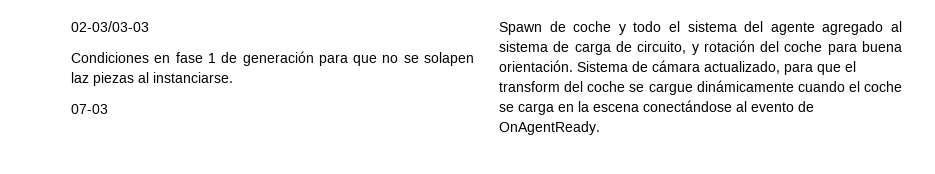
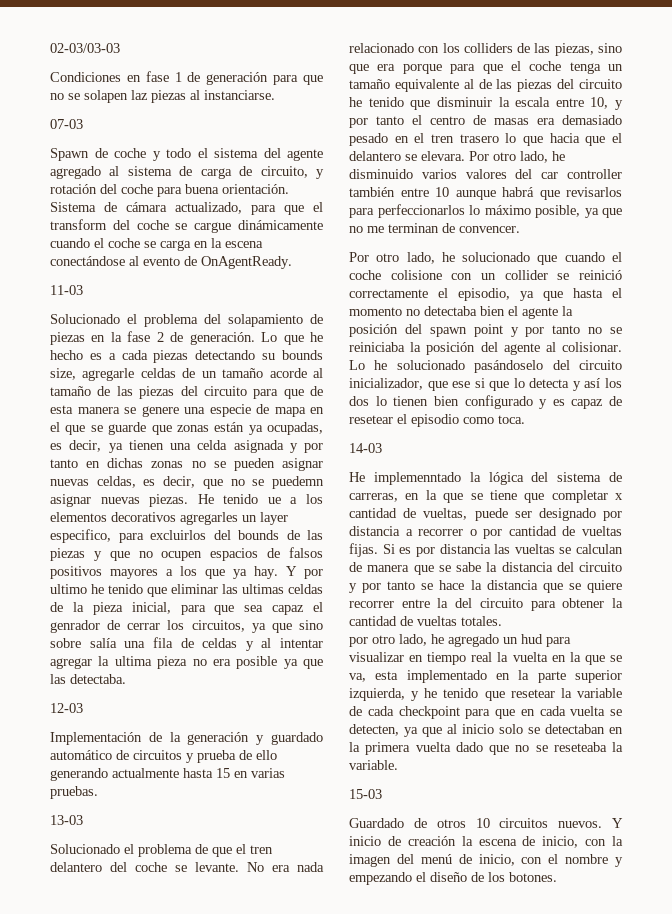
(600, 128) none -> [50,285,83,295] [50,314,323,327] [50,331,324,345] [50,350,323,363] [50,368,323,381] [50,386,323,399] [50,404,324,417] [50,422,323,435] [50,440,323,453] [50,458,323,471] [50,476,324,489] [50,494,324,507] [50,512,288,525] [50,529,323,543] [50,547,323,561] [50,566,323,579] [50,584,323,597] [50,602,323,615] [50,620,323,633] [50,637,323,651] [50,656,323,669] [50,674,126,684] [50,703,83,713] [50,732,323,745] [50,750,277,763] [50,768,285,781] [50,786,98,799] [50,815,83,825] [50,844,273,857] [50,862,324,872] [349,43,622,56] [349,61,623,74] [349,79,622,92] [349,97,623,110] [349,115,622,128] [349,133,622,146] [349,151,565,163] [349,169,622,179] [349,187,622,200] [349,204,622,218] [349,223,520,233] [349,252,622,265] [349,270,622,280] [349,288,622,301] [349,306,573,319] [349,324,622,337] [349,342,622,355] [349,360,622,373] [349,378,622,391] [349,395,622,409] [349,414,525,427] [349,443,382,453] [349,472,622,485] [349,490,623,503] [349,508,622,521] [349,526,622,539] [349,543,623,557] [349,562,622,575] [349,580,622,593] [349,598,623,611] [349,616,502,626] [349,634,571,647] [349,652,622,665] [349,670,622,683] [349,688,622,701] [349,706,622,719] [349,724,623,737] [349,742,623,755] [349,760,398,770] [349,789,382,799] [349,818,623,828] [349,836,623,848] [349,854,623,867] [349,872,557,885] // 11-03 // Solucionado el problema del solapamiento de piezas en la fase 2 de generación. Lo que he hecho es a cada piezas detectando su bounds size, agregarle celdas de un tamaño acorde al tamaño de las piezas del circuito para que de esta manera se genere una especie de mapa en el que se guarde que zonas están ya ocupadas, es decir, ya tienen una celda asignada y por tanto en dichas zonas no se pueden asignar nuevas celdas, es decir, que no se puedemn asignar nuevas piezas. He tenido ue a los elementos decorativos agregarles un layer especifico, para excluirlos del bounds de las piezas y que no ocupen espacios de falsos positivos mayores a los que ya hay. Y por ultimo he tenido que eliminar las ultimas celdas de la pieza inicial, para que sea capaz el genrador de cerrar los circuitos, ya que sino sobre salía una fila de celdas y al intentar agregar la ultima pieza no era posible ya que las detectaba. // 12-03 // Implementación de la generación y guardado automático de circuitos y prueba de ello generando actualmente hasta 15 en varias pruebas. // 13-03 // Solucionado el problema de que el tren delantero del coche se levante. No era nada relacionado con los colliders de las piezas, sino que era porque para que el coche tenga un tamaño equivalente al de las piezas del circuito he tenido que disminuir la escala entre 10, y por tanto el centro de masas era demasiado pesado en el tren trasero lo que hacia que el delantero se elevara. Por otro lado, he disminuido varios valores del car controller también entre 10 aunque habrá que revisarlos para perfeccionarlos lo máximo posible, ya que no me terminan de convencer. // Por otro lado, he solucionado que cuando el coche colisione con un collider se reinició correctamente el episodio, ya que hasta el momento no detectaba bien el agente la posición del spawn point y por tanto no se reiniciaba la posición del agente al colisionar. Lo he solucionado pasándoselo del circuito inicializador, que ese si que lo detecta y así los dos lo tienen bien configurado y es capaz de resetear el episodio como toca. // 14-03 // He implemenntado la lógica del sistema de carreras, en la que se tiene que completar x cantidad de vueltas, puede ser designado por distancia a recorrer o por cantidad de vueltas fijas. Si es por distancia las vueltas se calculan de manera que se sabe la distancia del circuito y por tanto se hace la distancia que se quiere recorrer entre la del circuito para obtener la cantidad de vueltas totales. // por otro lado, he agregado un hud para visualizar en tiempo real la vuelta en la que se va, esta implementado en la parte superior izquierda, y he tenido que resetear la variable de cada checkpoint para que en cada vuelta se detecten, ya que al inicio solo se detectaban en la primera vuelta dado que no se reseteaba la variable. // 15-03 // Guardado de otros 10 circuitos nuevos. Y inicio de creación la escena de inicio, con la imagen del menú de inicio, con el nombre y empezando el diseño de los botones.

